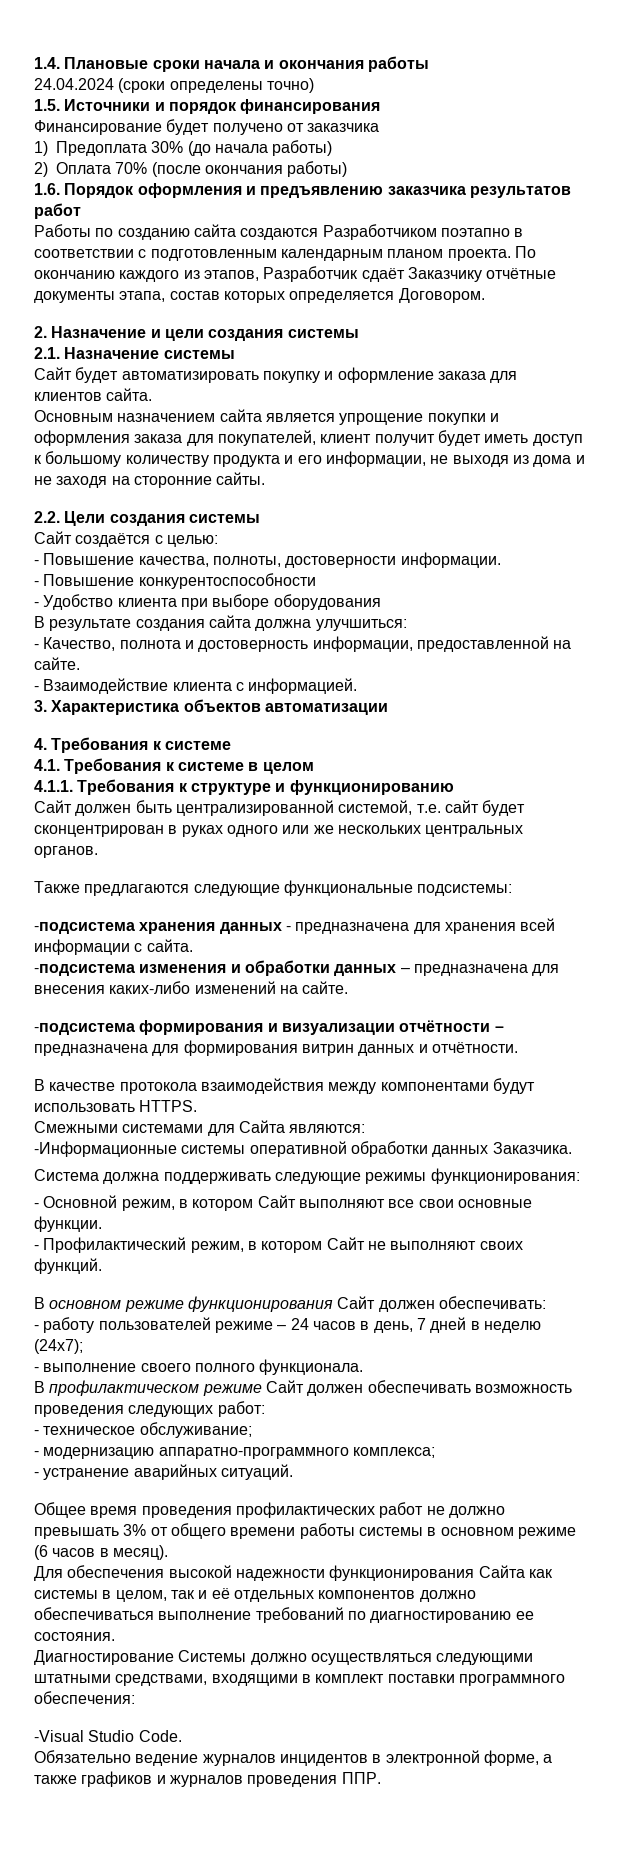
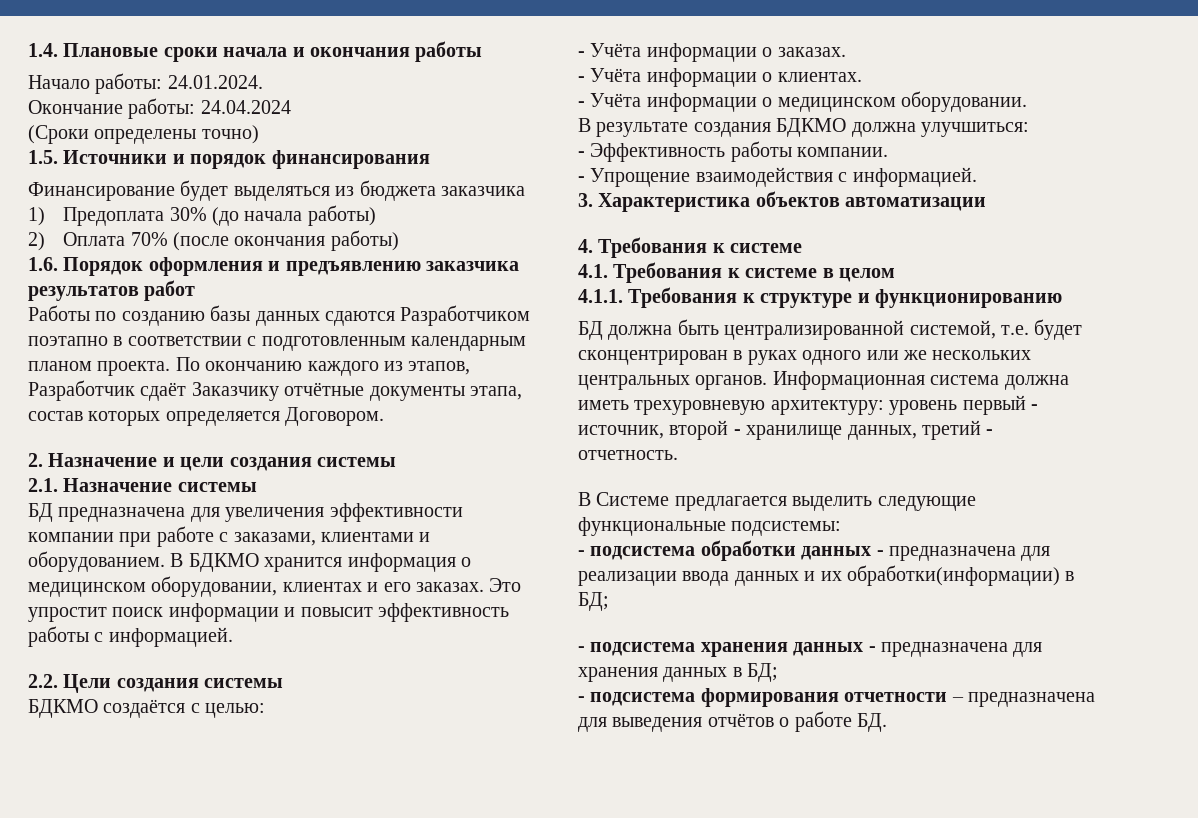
(429, 64) none -> [28,73,263,94] [28,98,196,119] Начало работы: 24.01.2024. // Окончание работы:
[118,78,166,93] (сроки -> [28,125,89,144] // (Сроки
[212,123,304,135] получено от -> [233,180,436,201] выделяться из бюджета
[193,224,319,240] сайта создаются -> [210,305,395,326] базы данных сдаются
[34,367,518,383] [34,388,153,401] [34,409,499,425] [34,430,583,446] [34,451,585,467] [34,472,266,488] Сайт будет автоматизировать покупку и оформление заказа для клиентов сайта. // Основным назначением сайта является упрощение покупки и оформления заказа для покупателей, клиент получит будет иметь доступ к большому количеству продукта и его информации, не выходя из дома и не заходя на сторонние сайты. -> [28,503,463,522] [28,526,431,547] [28,551,471,572] [28,576,522,597] [28,603,509,622] [28,626,233,647] БД предназначена для увеличения эффективности компании при работе с заказами, клиентами и оборудованием. В БДКМО хранится информация о медицинском оборудовании, клиентах и его заказах. Это упростит поиск информации и повысит эффективность работы с информацией.
[34,531,72,544] Сайт -> [28,699,98,718] БДКМО
[43,552,501,568] [34,573,316,589] [34,594,381,610] Повышение качества, полноты, достоверности информации. // - Повышение конкурентоспособности // - Удобство клиента при выборе оборудования -> [590,43,846,62] [578,68,862,87] [578,91,1027,112] Учёта информации о заказах. // - Учёта информации о клиентах. // - Учёта информации о медицинском оборудовании.
[208,615,251,628] сайта -> [776,118,847,137] БДКМО
[43,636,572,652] [34,657,80,670] [34,678,232,694] Качество, полнота и достоверность информации, предоставленной на сайте. // - Взаимодействие клиента -> [590,141,889,162] [578,167,833,187] Эффективность работы компании. // - Упрощение взаимодействия
[34,800,132,816] Сайт должен -> [578,321,673,340] БД должна
[444,800,479,813] сайт -> (1029, 330) none
[34,880,513,896] [34,922,135,934] // Также предлагаются следующие функциональные подсистемы: // -подсистема -> [772,371,1069,390] [578,395,1038,415] [578,420,994,440] [578,450,678,460] [578,492,976,511] [578,517,842,536] [578,540,1051,561] [578,565,1075,586] [578,592,609,611] [578,642,696,656] Информационная система должна иметь трехуровневую архитектуру: уровень первый - источник, второй - хранилище данных, третий - отчетность. // В Системе предлагается выделить следующие функциональные подсистемы: // - подсистема обработки данных - предназначена для реализации ввода данных и их обработки(информации) в БД; // - подсистема
[520,918,556,931] [34,939,193,955] [34,960,560,976] [34,981,349,994] [34,1020,504,1035] [34,1040,518,1056] [34,1078,535,1094] [34,1100,198,1112] [34,1120,366,1136] [34,1141,572,1157] [34,1168,580,1184] [34,1195,532,1211] [34,1216,102,1232] [34,1237,523,1253] [34,1258,102,1274] [34,1296,546,1312] [34,1317,541,1333] [34,1339,83,1354] [34,1359,364,1375] [34,1380,572,1396] [34,1401,265,1417] [34,1422,252,1438] [34,1447,435,1459] [34,1464,293,1480] [34,1502,505,1518] [34,1523,576,1539] [34,1545,168,1560] [34,1565,553,1581] [34,1588,476,1602] [34,1607,534,1623] [34,1632,115,1641] [34,1650,534,1665] [34,1674,565,1686] [34,1691,135,1704] [34,1730,182,1742] [34,1750,553,1766] [34,1771,381,1787] всей информации c сайта. // -подсистема изменения и обработки данных – предназначена для внесения каких-либо изменений на сайте. // -подсистема формирования и визуализации отчётности – предназначена для формирования витрин данных и отчётности. // В качестве протокола взаимодействия между компонентами будут использовать HTTPS. // Смежными системами для Сайта являются: // -Информационные системы оперативной обработки данных Заказчика. // Система должна поддерживать следующие режимы функционирования: // - Основной режим, в котором Сайт выполняют все свои основные функции. // - Профилактический режим, в котором Сайт не выполняют своих функций. // В основном режиме функционирования Сайт должен обеспечивать: // - работу пользователей режиме – 24 часов в день, 7 дней в неделю (24х7); // - выполнение своего полного функционала. // В профилактическом режиме Сайт должен обеспечивать возможность проведения следующих работ: // - техническое обслуживание; // - модернизацию аппаратно-программного комплекса; // - устранение аварийных ситуаций. // Общее время проведения профилактических работ не должно превышать 3% от общего времени работы системы в основном режиме (6 часов в месяц). // Для обеспечения высокой надежности функционирования Сайта как системы в целом, так и её отдельных компонентов должно обеспечиваться выполнение требований по диагностированию ее состояния. // Диагностирование Системы должно осуществляться следующими штатными средствами, входящими в комплект поставки программного обеспечения: // -Visual Studio Code. // Обязательно ведение журналов инцидентов в электронной форме, а также графиков и журналов проведения ППР. -> [663,663,779,682] [578,688,1095,707] [578,711,887,732] данных в БД; // - подсистема формирования отчетности – предназначена для выведения отчётов о работе БД.

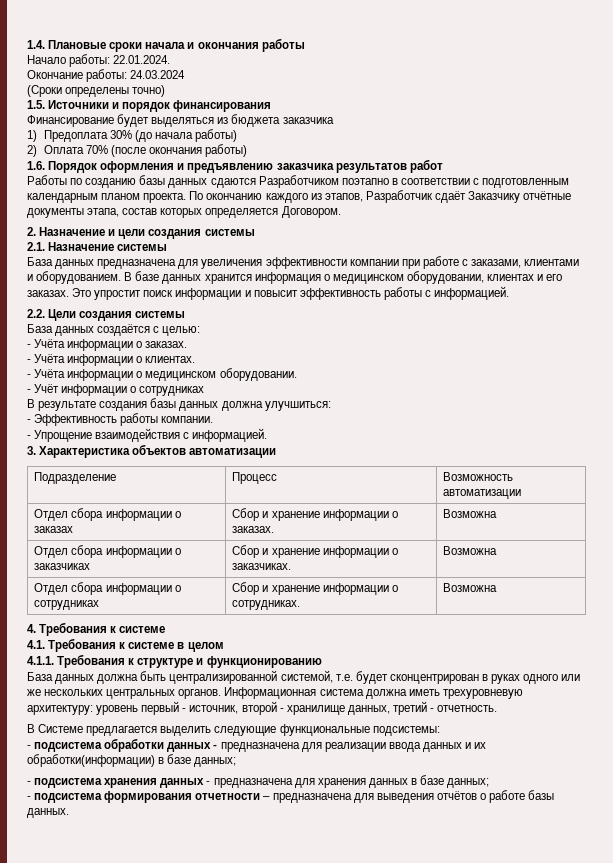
[167,75,263,89] 24.01.2024. -> [113,55,171,64] 22.01.2024.
[200,100,291,114] 24.04.2024 -> [130,70,186,79] 24.03.2024
[28,503,53,522] БД -> [27,257,95,269] База данных
[188,553,259,572] БДКМО -> [135,271,202,284] базе данных
[28,699,98,718] БДКМО -> [27,324,95,336] База данных
(1027, 101) none -> [27,384,205,396] // - Учёт информации о сотрудниках
[776,118,847,137] БДКМО -> [150,398,219,411] базы данных
(987, 204) none -> [34,472,117,484] [232,472,278,484] [443,472,514,481] [443,489,522,499] [34,508,181,521] [34,526,74,533] [232,508,398,521] [232,526,275,533] [443,509,498,518] [34,545,181,558] [34,563,91,570] [232,545,398,558] [232,563,292,570] [443,546,498,555] [34,582,181,595] [34,600,100,610] [232,582,398,595] [232,600,301,610] [443,583,498,592] // Подразделение | Процесс | Возможность автоматизации // Отдел сбора информации о заказах | Сбор и хранение информации о заказах. | Возможна // Отдел сбора информации о заказчиках | Сбор и хранение информации о заказчиках. | Возможна // Отдел сбора информации о сотрудниках | Сбор и хранение информации о сотрудниках. | Возможна
[578,321,603,340] БД -> [27,672,95,684] База данных
[578,592,609,611] БД; -> [167,754,237,767] базе данных;
[747,663,779,682] БД; -> [420,775,490,788] базе данных;
[857,713,887,732] БД. -> [528,790,555,800] [27,808,69,818] базы данных.

